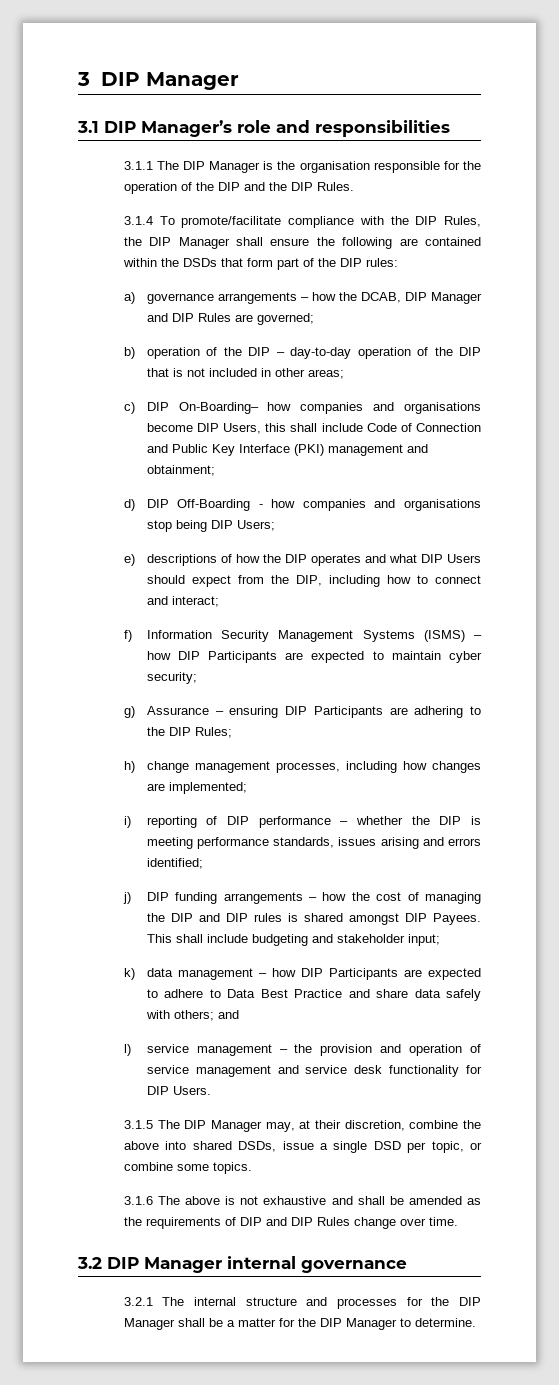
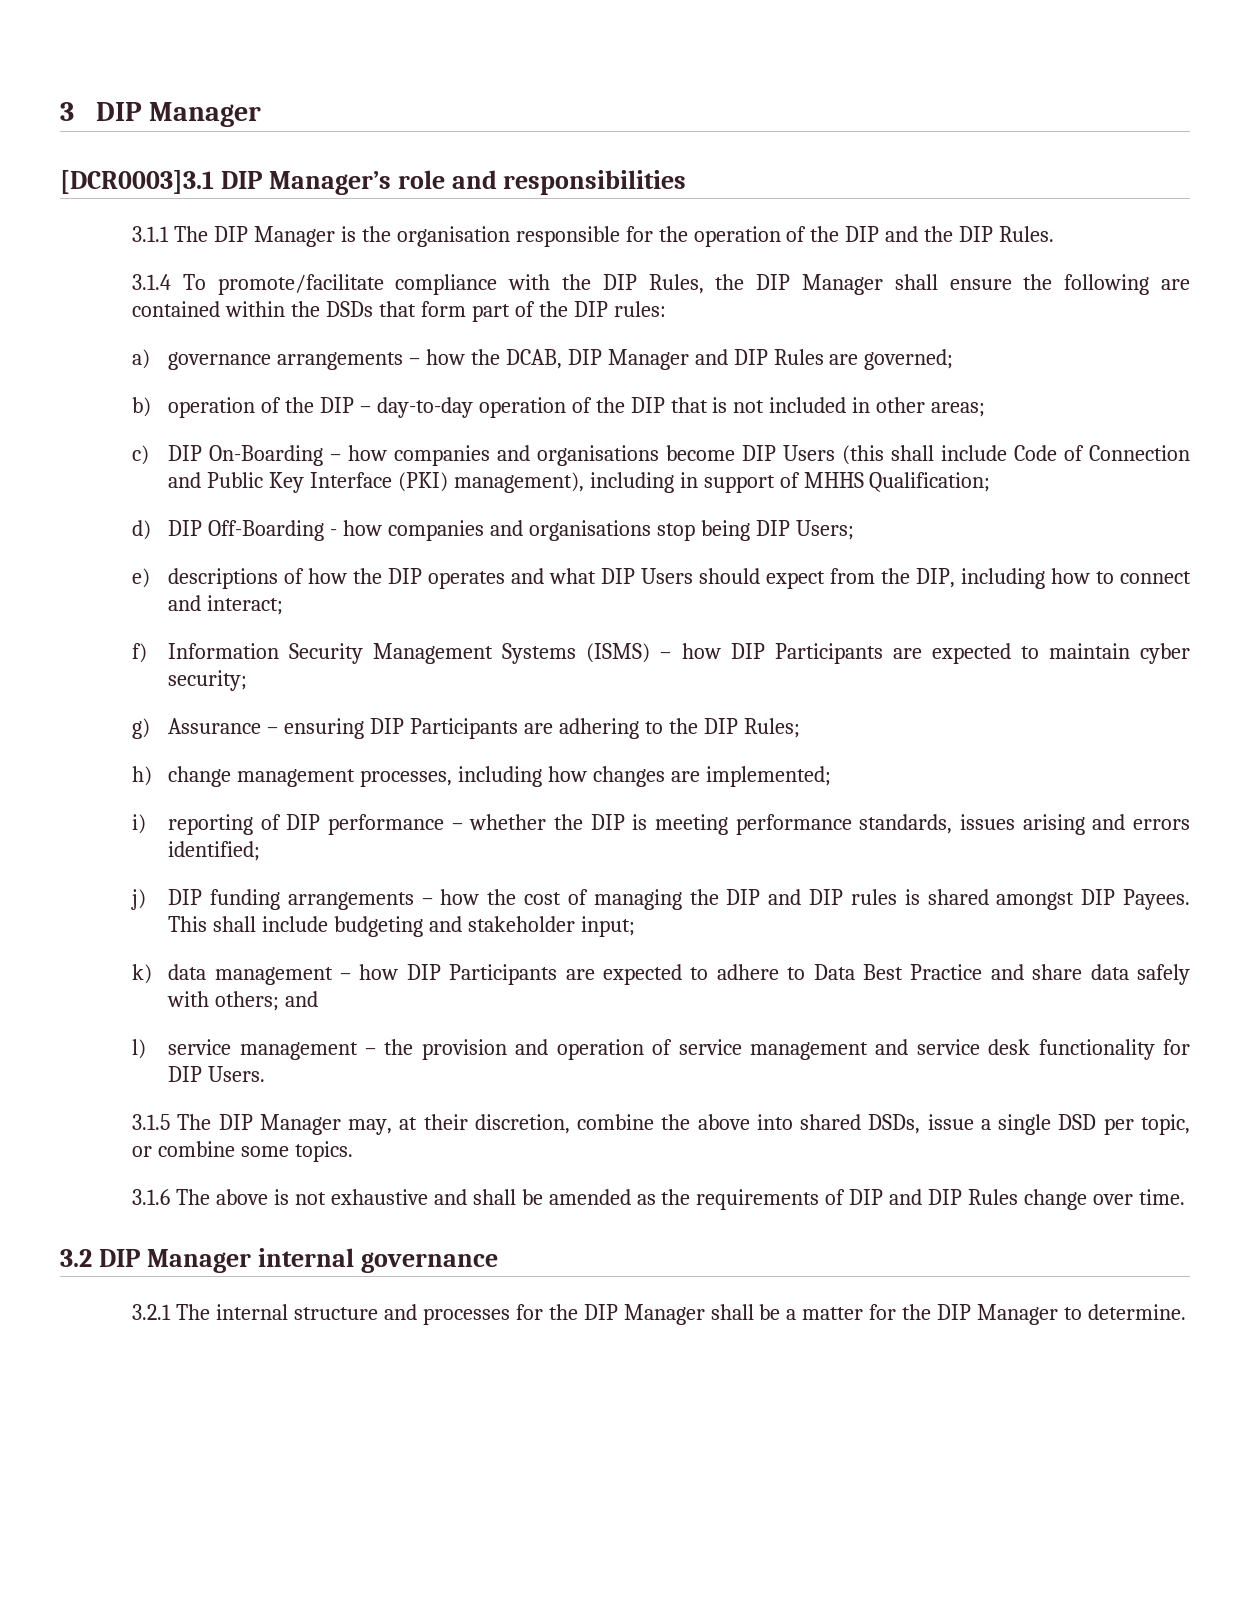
[77,121,99,133] 3.1 -> [60,170,214,194] [DCR0003]3.1
[178,402,259,414] On-Boarding– -> [209,445,342,466] On-Boarding –
[223,423,287,434] Users, this -> [783,445,885,465] Users (this
[327,444,428,456] [146,465,215,476] management and obtainment; -> [453,472,991,493] management), including in support of MHHS Qualification;

